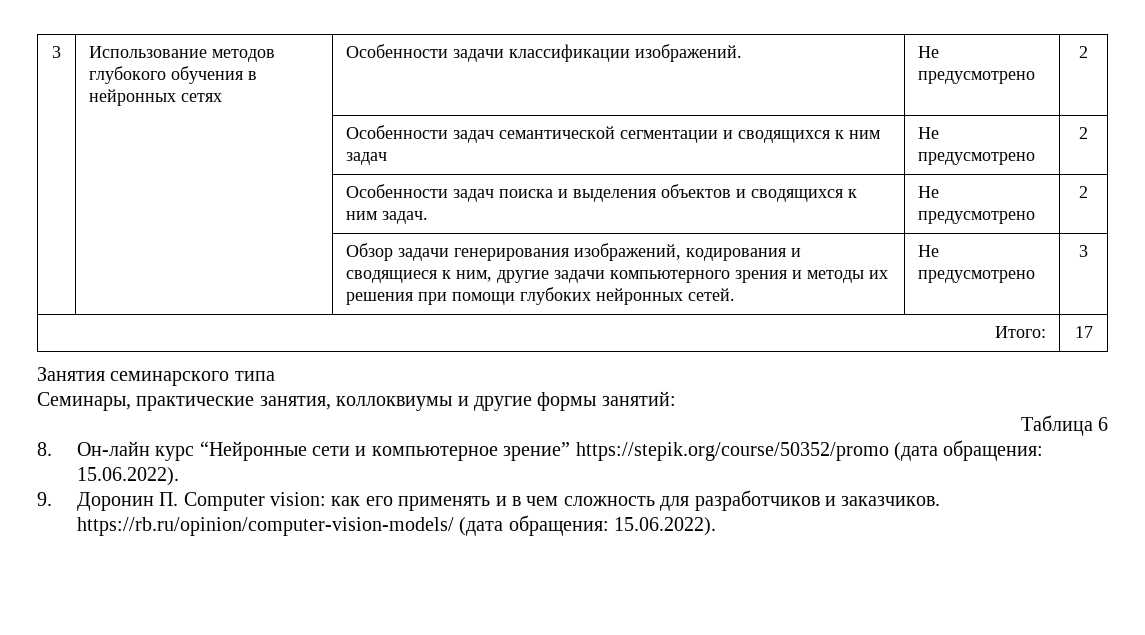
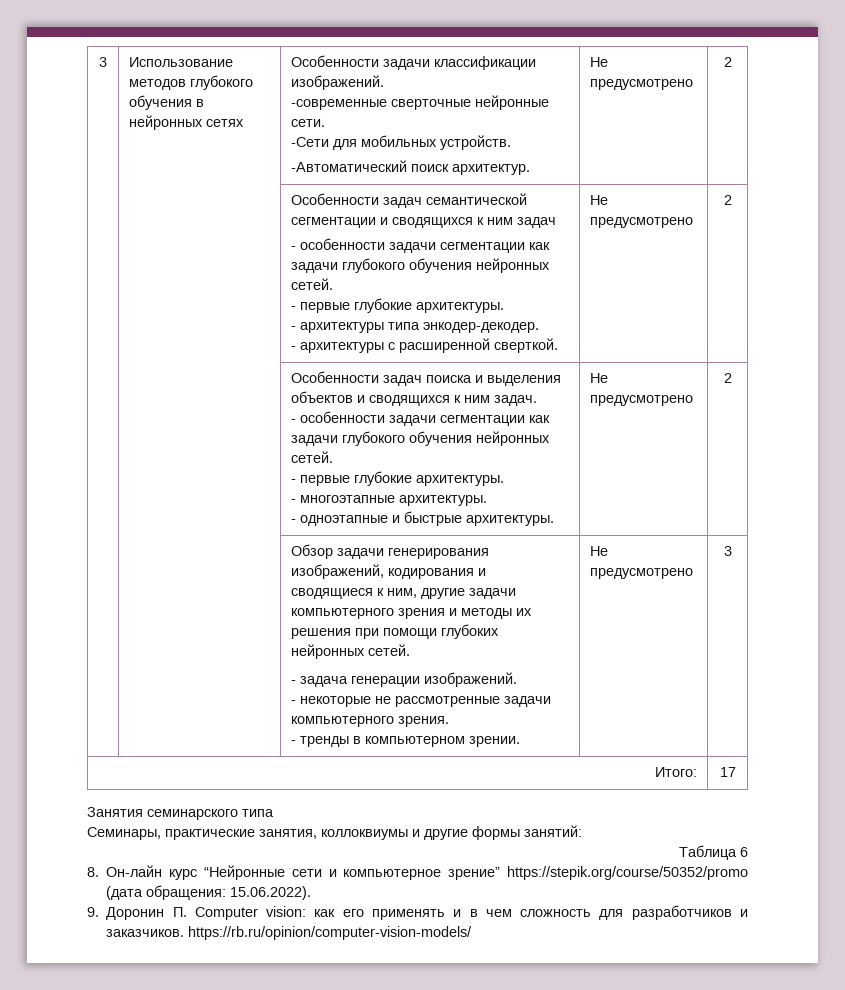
(743, 53) none -> [291,95,550,110] [291,119,326,127] [291,135,512,150] [291,160,531,175] // -современные сверточные нейронные сети. // -Сети для мобильных устройств. // -Автоматический поиск архитектур.
(388, 158) none -> [291,238,551,253] [291,258,551,273] [291,278,334,290] [291,298,505,313] [291,322,540,333] [291,338,559,353] // - особенности задачи сегментации как задачи глубокого обучения нейронных сетей. // - первые глубокие архитектуры. // - архитектуры типа энкодер-декодер. // - архитектуры с расширенной сверткой.
(429, 217) none -> [291,411,551,426] [291,431,551,446] [291,451,334,463] [291,471,505,486] [291,495,488,506] [291,511,555,526] // - особенности задачи сегментации как задачи глубокого обучения нейронных сетей. // - первые глубокие архитектуры. // - многоэтапные архитектуры. // - одноэтапные и быстрые архитектуры.
(736, 294) none -> [291,672,518,687] [291,696,552,707] [291,716,450,727] [291,736,521,747] // - задача генерации изображений. // - некоторые не рассмотренные задачи компьютерного зрения. // - тренды в компьютерном зрении.
[459,515,716,536] (дата обращения: 15.06.2022). -> (473, 933) none

